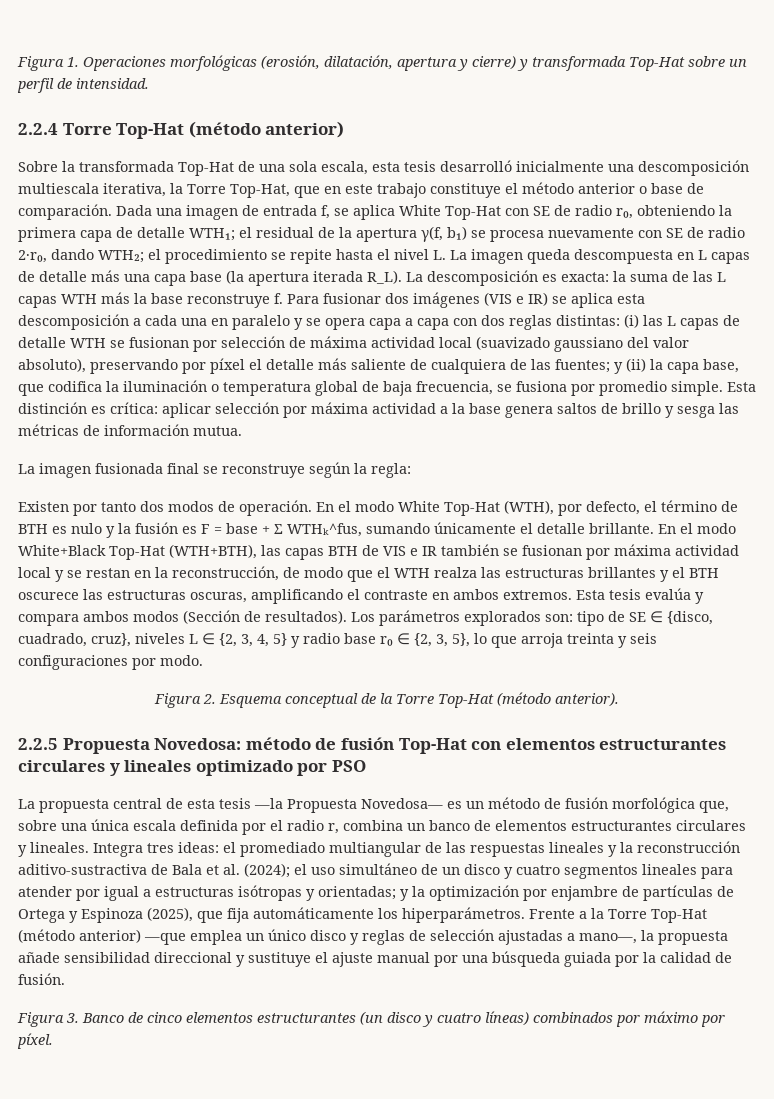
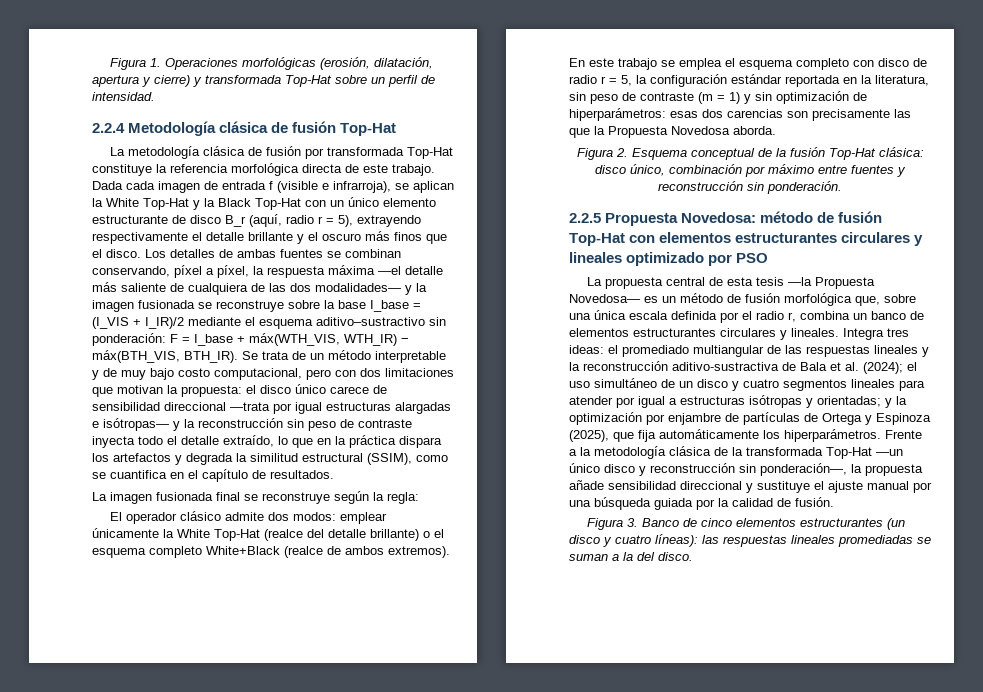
[62,121,345,139] [18,160,749,176] [18,182,704,198] [18,204,732,220] [18,226,745,242] [18,249,750,264] [18,270,726,286] [18,292,645,308] [18,314,740,330] [18,336,689,352] [18,358,262,374] Torre Top-Hat (método anterior) // Sobre la transformada Top-Hat de una sola escala, esta tesis desarrolló inicialmente una descomposición multiescala iterativa, la Torre Top-Hat, que en este trabajo constituye el método anterior o base de comparación. Dada una imagen de entrada f, se aplica White Top-Hat con SE de radio r₀, obteniendo la primera capa de detalle WTH₁; el residual de la apertura γ(f, b₁) se procesa nuevamente con SE de radio 2·r₀, dando WTH₂; el procedimiento se repite hasta el nivel L. La imagen queda descompuesta en L capas de detalle más una capa base (la apertura iterada R_L). La descomposición es exacta: la suma de las L capas WTH más la base reconstruye f. Para fusionar dos imágenes (VIS e IR) se aplica esta descomposición a cada una en paralelo y se opera capa a capa con dos reglas distintas: (i) las L capas de detalle WTH se fusionan por selección de máxima actividad local (suavizado gaussiano del valor absoluto), preservando por píxel el -> [128,121,397,136] [109,146,453,159] [92,163,435,176] [92,181,454,193] [92,197,436,210] [92,214,421,227] [92,231,447,244] [92,249,401,258] [92,265,401,278] Metodología clásica de fusión Top-Hat // La metodología clásica de fusión por transformada Top-Hat constituye la referencia morfológica directa de este trabajo. Dada cada imagen de entrada f (visible e infrarroja), se aplican la White Top-Hat y la Black Top-Hat con un único elemento estructurante de disco B_r (aquí, radio r = 5), extrayendo respectivamente el detalle brillante y el oscuro más finos que el disco. Los detalles de ambas fuentes se combinan conservando, píxel a píxel, la respuesta máxima —el
[555,358,739,374] [18,380,756,396] [18,402,739,418] [18,424,242,436] fuentes; y (ii) la capa base, que codifica la iluminación o temperatura global de baja frecuencia, se fusiona por promedio simple. Esta distinción es crítica: aplicar selección por máxima actividad a la base genera saltos de brillo y sesga las métricas de información mutua. -> [290,283,427,295] [92,300,421,312] [92,317,446,329] [92,333,409,346] [92,350,446,363] [92,368,454,380] [92,384,387,397] [92,402,451,414] [92,418,412,431] [92,435,442,448] [92,453,448,465] [92,469,334,482] dos modalidades— y la imagen fusionada se reconstruye sobre la base I_base = (I_VIS + I_IR)/2 mediante el esquema aditivo–sustractivo sin ponderación: F = I_base + máx(WTH_VIS, WTH_IR) − máx(BTH_VIS, BTH_IR). Se trata de un método interpretable y de muy bajo costo computacional, pero con dos limitaciones que motivan la propuesta: el disco único carece de sensibilidad direccional —trata por igual estructuras alargadas e isótropas— y la reconstrucción sin peso de contraste inyecta todo el detalle extraído, lo que en la práctica dispara los artefactos y degrada la similitud estructural (SSIM), como se cuantifica en el capítulo de resultados.
[18,500,738,516] [18,522,736,538] [18,544,739,560] [18,566,719,582] [18,588,704,604] [18,610,713,626] [18,633,657,648] [18,655,203,670] Existen por tanto dos modos de operación. En el modo White Top-Hat (WTH), por defecto, el término de BTH es nulo y la fusión es F = base + Σ WTHₖ^fus, sumando únicamente el detalle brillante. En el modo White+Black Top-Hat (WTH+BTH), las capas BTH de VIS e IR también se fusionan por máxima actividad local y se restan en la reconstrucción, de modo que el WTH realza las estructuras brillantes y el BTH oscurece las estructuras oscuras, amplificando el contraste en ambos extremos. Esta tesis evalúa y compara ambos modos (Sección de resultados). Los parámetros explorados son: tipo de SE ∈ {disco, cuadrado, cruz}, niveles L ∈ {2, 3, 4, 5} y radio base r₀ ∈ {2, 3, 5}, lo que arroja treinta y seis configuraciones por modo. -> [109,511,387,524] [92,528,444,541] [92,546,450,558] [569,58,927,70] [569,74,929,87] [569,91,867,104] [569,108,911,121] [569,126,776,138] El operador clásico admite dos modos: emplear únicamente la White Top-Hat (realce del detalle brillante) o el esquema completo White+Black (realce de ambos extremos). En este trabajo se emplea el esquema completo con disco de radio r = 5, la configuración estándar reportada en la literatura, sin peso de contraste (m = 1) y sin optimización de hiperparámetros: esas dos carencias son precisamente las que la Propuesta Novedosa aborda.
[396,692,619,708] Torre Top-Hat (método anterior). -> [789,147,924,160] [595,164,906,177] [658,181,842,194] fusión Top-Hat clásica: disco único, combinación por máximo entre fuentes y reconstrucción sin ponderación.
[608,909,707,923] [18,929,637,945] Torre Top-Hat (método anterior) —que emplea un único disco y reglas de selección ajustadas a mano—, -> [594,446,903,459] [569,463,847,476] metodología clásica de la transformada Top-Hat —un único disco y reconstrucción sin ponderación—,
[485,1011,725,1027] [17,1033,53,1049] líneas) combinados por máximo por píxel. -> [655,534,931,547] [569,552,693,561] líneas): las respuestas lineales promediadas se suman a la del disco.

